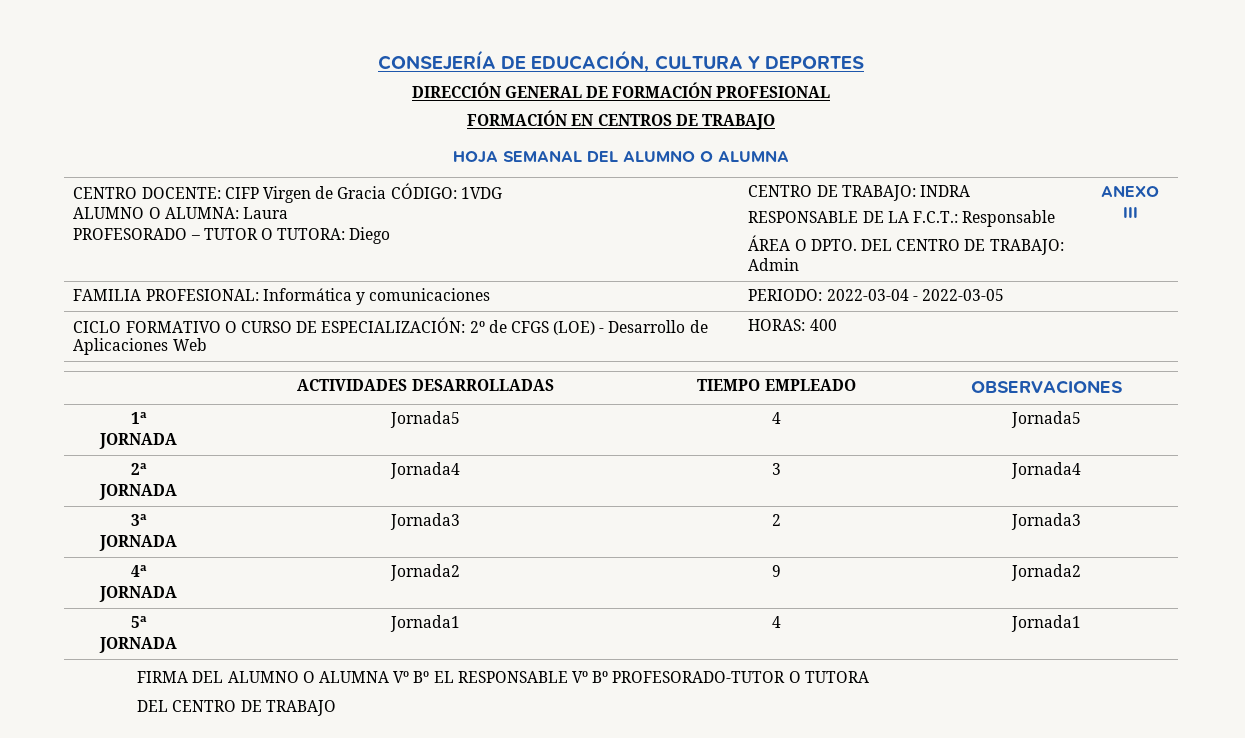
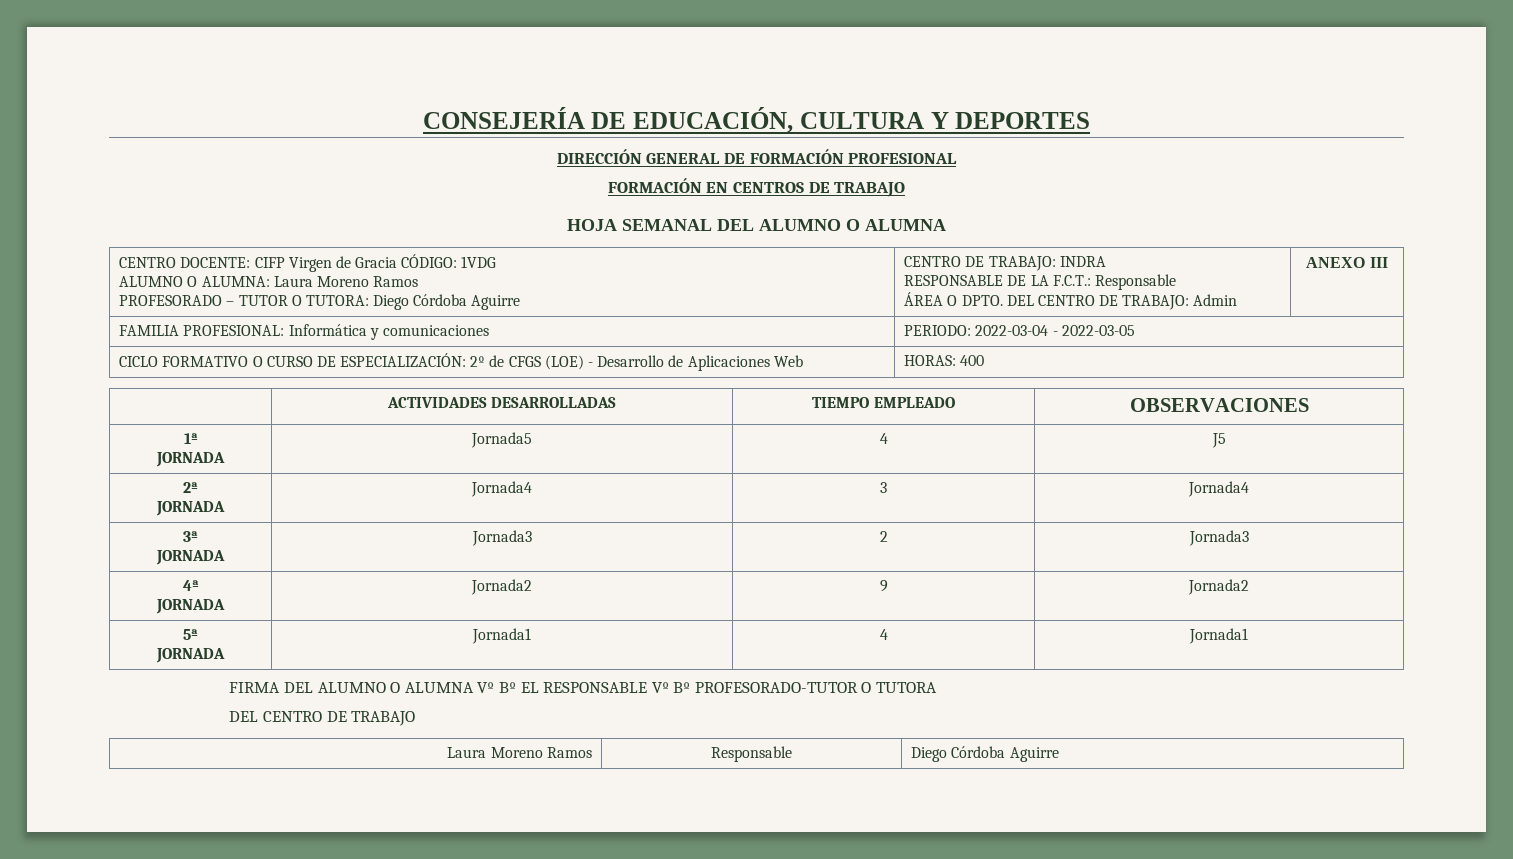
(288, 213) none -> [316,276,419,287] Moreno Ramos
(391, 235) none -> [413,294,521,310] Córdoba Aguirre
[1010,411,1081,428] Jornada5 -> [1211,433,1226,448] J5
(336, 708) none -> [447,747,592,758] [711,746,792,762] [911,746,1059,762] // Laura Moreno Ramos | Responsable | Diego Córdoba Aguirre

